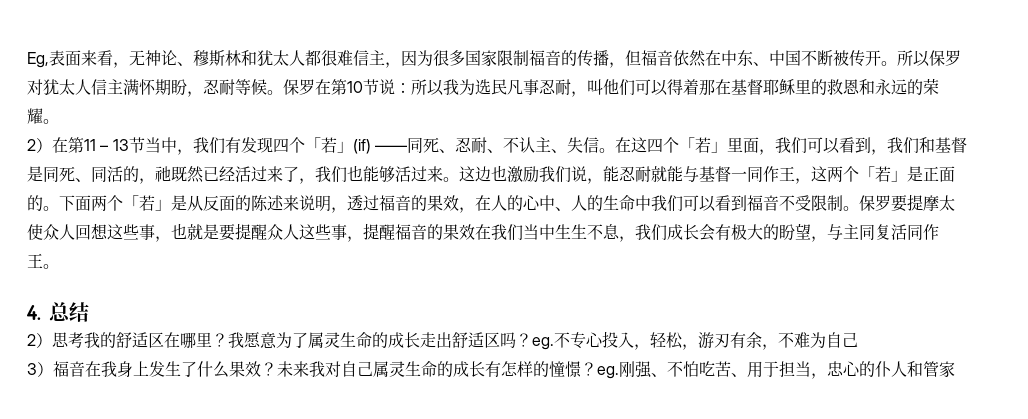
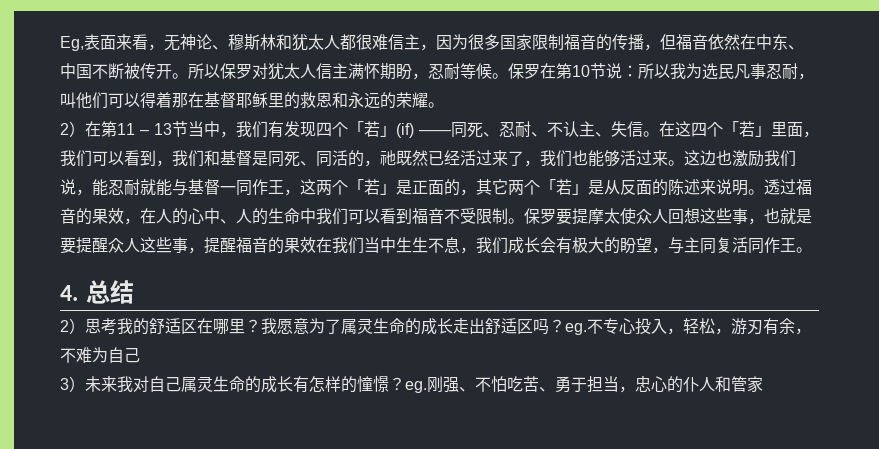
[43,195,91,211] 。下面 -> [460,179,508,196] ，其它
[331,207,347,213] ， -> [748,189,764,195] 。
[53,361,277,378] 福音在我身上发生了什么果效？ -> (85, 384) none
[747,361,763,378] 用 -> [555,376,571,393] 勇

